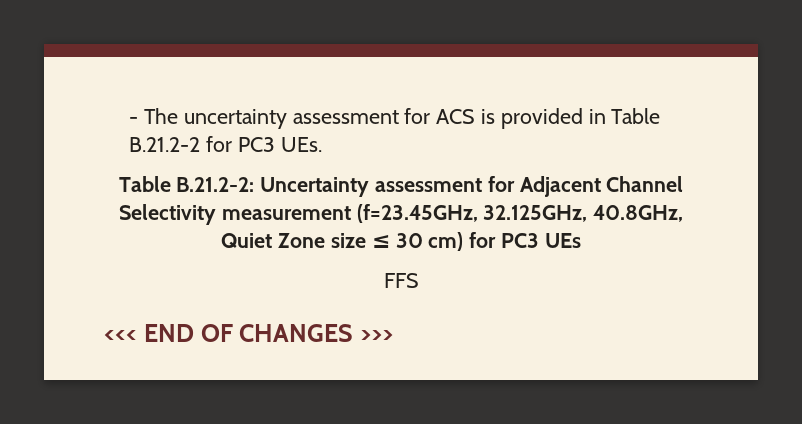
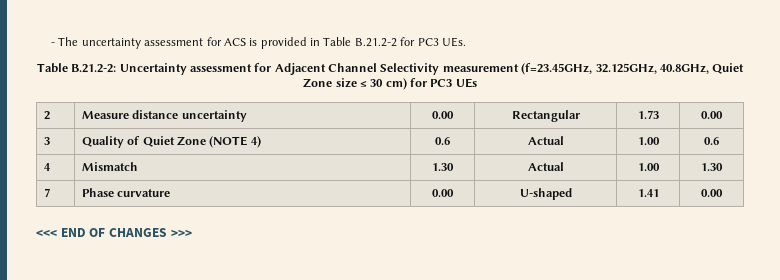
[383,273,419,288] // FFS -> [43,111,50,120] [81,110,247,122] [432,111,454,119] [511,110,580,122] [637,110,659,119] [701,111,723,119] [43,137,50,145] [81,136,261,148] [435,137,450,145] [527,136,564,145] [637,137,660,145] [704,137,719,145] [43,163,51,171] [81,162,138,171] [432,163,454,171] [527,162,564,171] [637,163,660,171] [701,163,723,171] [43,188,50,197] [81,188,171,197] [432,189,454,197] [519,188,572,200] [637,189,659,197] [701,189,723,197] // 2 | Measure distance uncertainty | 0.00 | Rectangular | 1.73 | 0.00 // 3 | Quality of Quiet Zone (NOTE 4) | 0.6 | Actual | 1.00 | 0.6 // 4 | Mismatch | 1.30 | Actual | 1.00 | 1.30 // 7 | Phase curvature | 0.00 | U-shaped | 1.41 | 0.00

